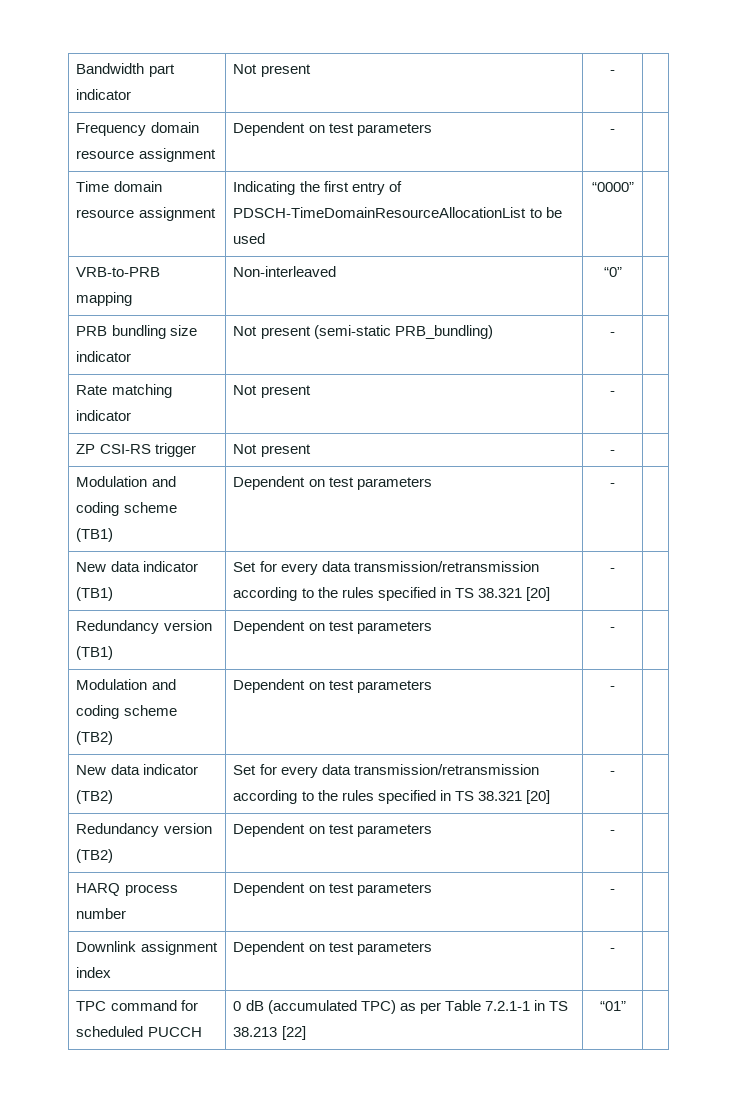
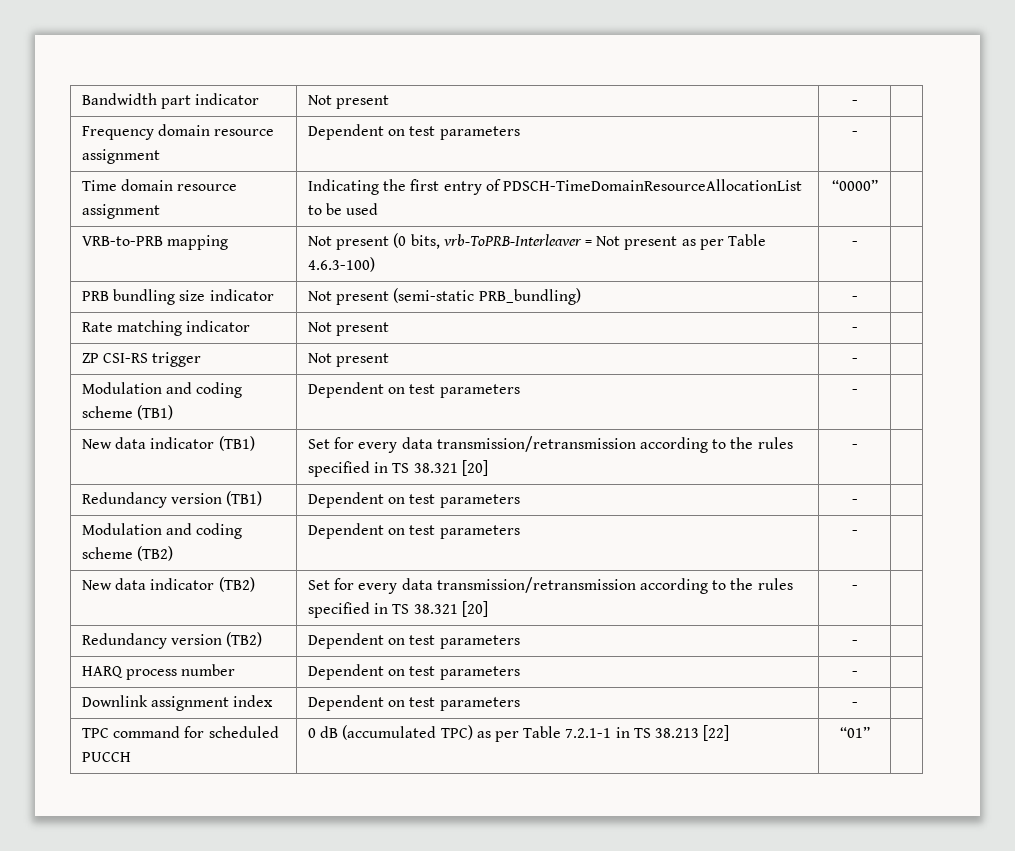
[233,266,337,277] [603,267,622,277] Non-interleaved | “0” -> [308,233,766,250] [308,257,376,272] [851,241,858,246] Not present (0 bits, vrb-ToPRB-Interleaver = Not present as per Table 4.6.3-100) | -

